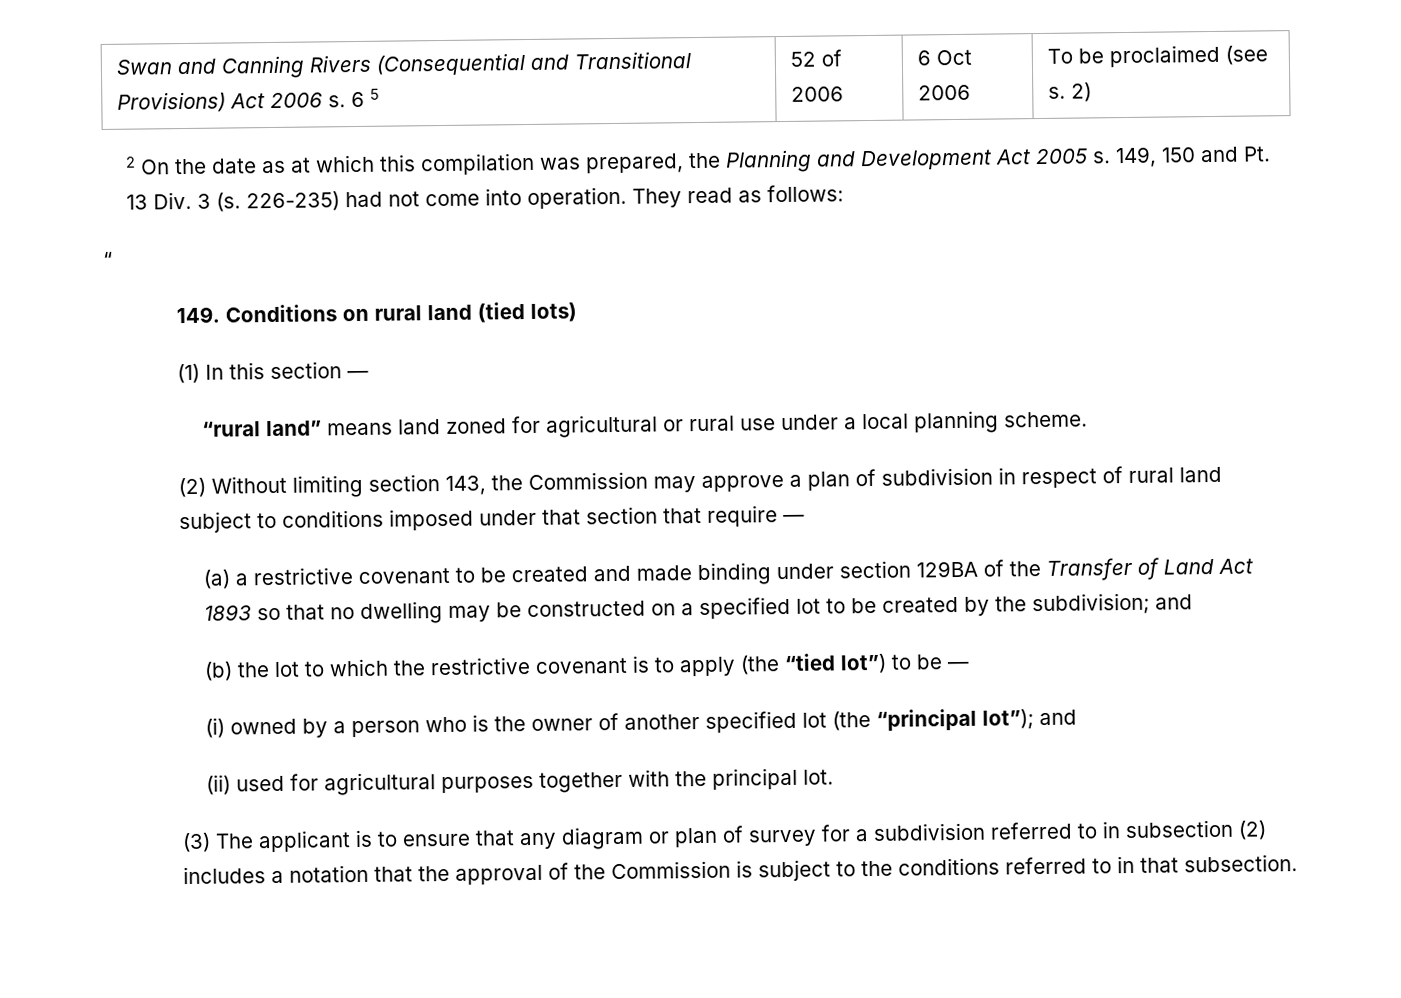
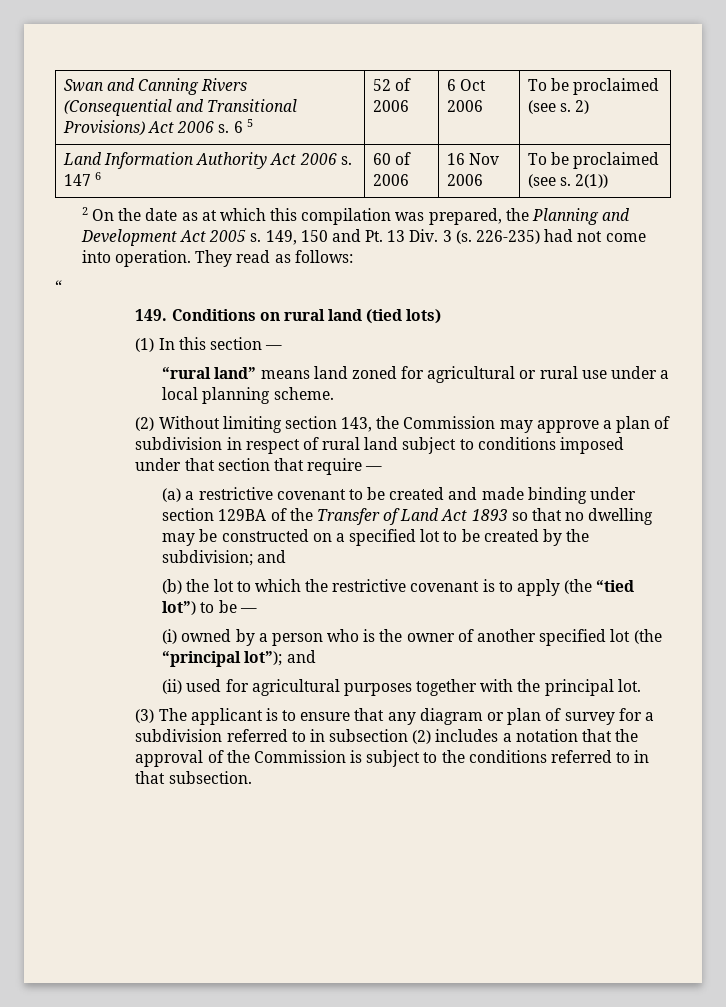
(1092, 92) none -> [62,152,352,169] [63,172,101,186] [372,152,411,165] [372,174,409,186] [446,153,499,165] [446,174,483,186] [527,152,660,169] [527,174,609,188] // Land Information Authority Act 2006 s. 147 6 | 60 of 2006 | 16 Nov 2006 | To be proclaimed (see s. 2(1))

